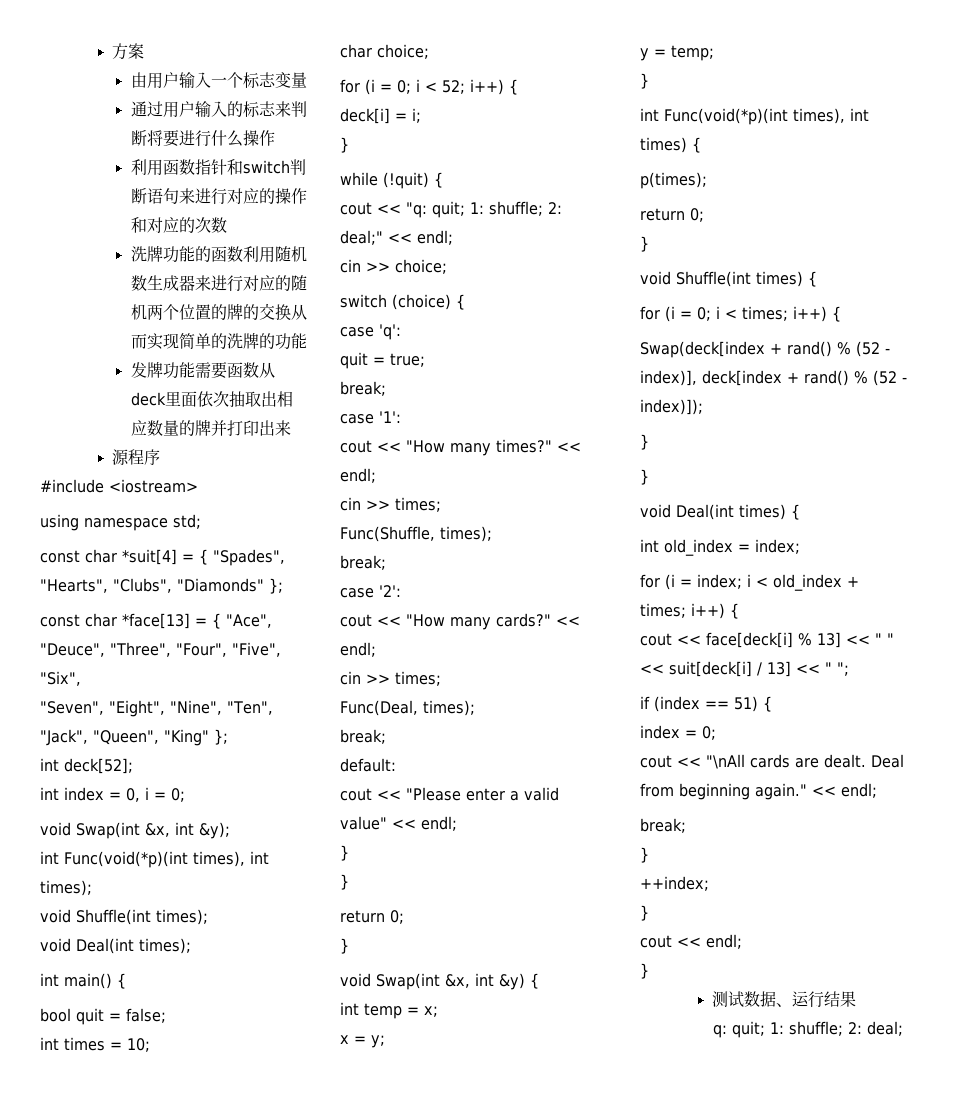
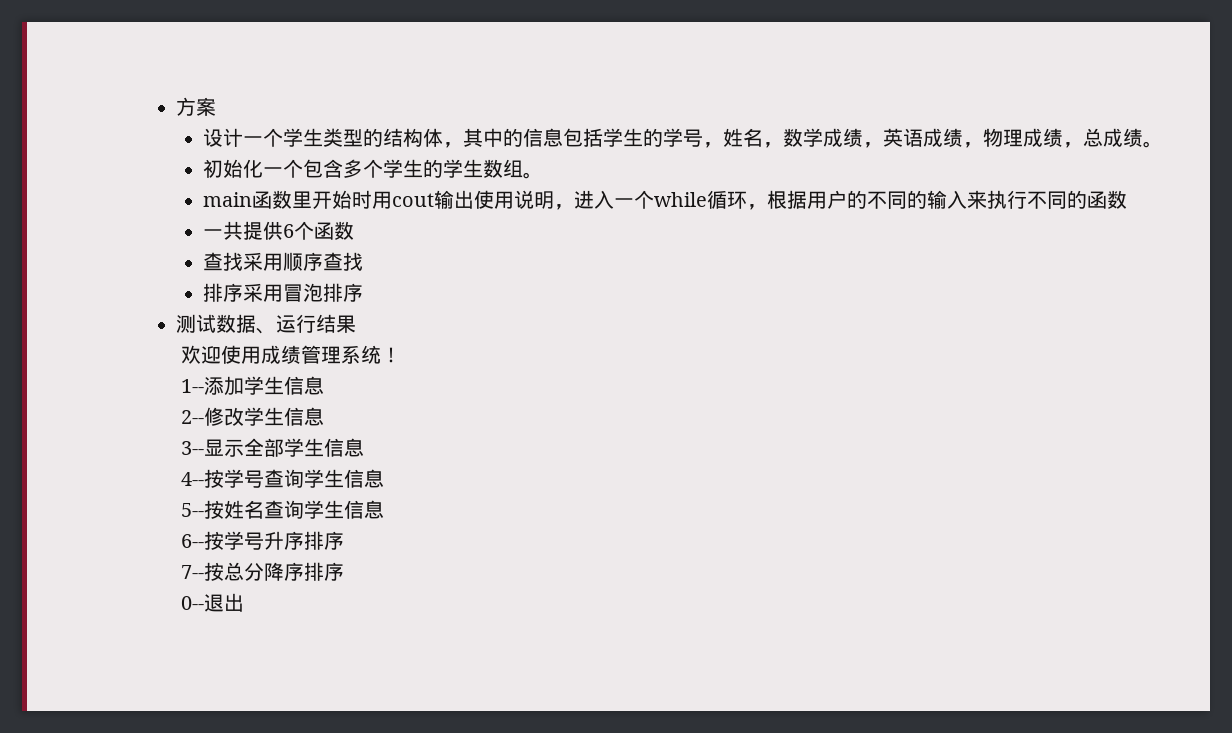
[130,72,307,89] [130,101,307,118] [130,130,275,147] [130,159,306,176] [130,188,307,205] [130,217,227,233] [130,246,307,263] [130,275,307,292] [130,303,307,321] [130,333,307,350] [130,362,275,379] [130,391,293,407] [130,420,291,436] [112,449,161,465] [40,479,198,493] [40,514,201,531] [40,549,285,566] [40,578,283,594] [40,613,272,629] [40,642,281,657] [40,671,81,686] [40,700,273,717] [40,729,228,746] [40,758,133,774] [40,787,185,802] [40,822,230,839] [40,851,269,868] [40,880,92,896] [40,909,208,925] [40,938,191,954] [40,973,126,989] [40,1008,166,1025] [40,1037,150,1052] [340,44,429,59] [340,79,518,95] [340,108,421,124] [340,137,349,153] [340,172,443,189] [340,201,562,218] [340,230,453,245] [340,259,447,274] [340,294,465,310] [340,324,401,340] [340,352,425,369] [340,381,386,396] [340,411,401,424] [340,439,581,456] [340,468,376,483] [340,497,441,512] [340,526,492,542] [340,555,386,570] [340,585,401,598] [340,613,580,630] [340,642,376,657] [340,671,441,686] [340,700,475,716] [340,729,386,744] [340,758,396,772] [340,787,559,801] [340,816,457,831] [340,845,349,861] [340,874,349,890] [340,910,404,924] [340,938,349,954] [340,973,539,990] [340,1002,438,1019] [340,1035,385,1048] [640,45,714,61] [640,73,649,89] [640,108,869,125] [640,137,701,153] [640,172,707,189] [640,208,704,222] [640,236,649,252] [640,271,817,287] [640,306,841,322] [640,341,890,358] [640,370,907,386] [640,399,703,415] [640,434,649,450] [640,469,649,485] [640,504,800,520] [640,539,800,556] [640,574,859,591] [640,603,739,619] [640,632,894,648] [640,661,849,677] [640,696,772,712] [640,725,716,740] [640,754,904,769] [640,783,877,800] [640,818,686,833] [640,847,649,863] [640,876,709,891] [640,905,649,921] [640,934,742,949] [640,963,649,979] 由用户输入一个标志变量 // 通过用户输入的标志来判断将要进行什么操作 // 利用函数指针和switch判断语句来进行对应的操作和对应的次数 // 洗牌功能的函数利用随机数生成器来进行对应的随机两个位置的牌的交换从而实现简单的洗牌的功能 // 发牌功能需要函数从deck里面依次抽取出相应数量的牌并打印出来 // 源程序 // #include <iostream> // using namespace std; // const char *suit[4] = { "Spades", "Hearts", "Clubs", "Diamonds" }; // const char *face[13] = { "Ace", "Deuce", "Three", "Four", "Five", "Six", // "Seven", "Eight", "Nine", "Ten", "Jack", "Queen", "King" }; // int deck[52]; // int index = 0, i = 0; // void Swap(int &x, int &y); // int Func(void(*p)(int times), int times); // void Shuffle(int times); // void Deal(int times); // int main() { // bool quit = false; // int times = 10; // char choice; // for (i = 0; i < 52; i++) { // deck[i] = i; // } // while (!quit) { // cout << "q: quit; 1: shuffle; 2: deal;" << endl; // cin >> choice; // switch (choice) { // case 'q': // quit = true; // break; // case '1': // cout << "How many times?" << endl; // cin >> times; // Func(Shuffle, times); // break; // case '2': // cout << "How many cards?" << endl; // cin >> times; // Func(Deal, times); // break; // default: // cout << "Please enter a valid value" << endl; // } // } // return 0; // } // void Swap(int &x, int &y) { // int temp = x; // x = y; // y = temp; // } // int Func(void(*p)(int times), int times) { // p(times); // return 0; // } // void Shuffle(int times) { // for (i = 0; i < times; i++) { // Swap(deck[index + rand() % (52 - index)], deck[index + rand() % (52 - index)]); // } // } // void Deal(int times) { // int old_index = index; // for (i = index; i < old_index + times; i++) { // cout << face[deck[i] % 13] << " " << suit[deck[i] / 13] << " "; // if (index == 51) { // index = 0; // cout << "\nAll cards are dealt. Deal from beginning again." << endl; // break; // } // ++index; // } // cout << endl; // } -> [202,128,1163,148] [202,159,543,179] [202,190,1127,210] [202,221,354,240] [202,252,363,271] [202,283,363,302] 设计一个学生类型的结构体，其中的信息包括学生的学号，姓名，数学成绩，英语成绩，物理成绩，总成绩。 // 初始化一个包含多个学生的学生数组。 // main函数里开始时用cout输出使用说明，进入一个while循环，根据用户的不同的输入来执行不同的函数 // 一共提供6个函数 // 查找采用顺序查找 // 排序采用冒泡排序
[713,1021,904,1038] q: quit; 1: shuffle; 2: deal; -> [180,345,401,364] [180,376,324,396] [180,407,324,426] [180,438,364,457] [180,469,384,488] [180,500,384,519] [180,531,344,550] [180,562,344,581] [180,593,244,612] 欢迎使用成绩管理系统！ // 1--添加学生信息 // 2--修改学生信息 // 3--显示全部学生信息 // 4--按学号查询学生信息 // 5--按姓名查询学生信息 // 6--按学号升序排序 // 7--按总分降序排序 // 0--退出

